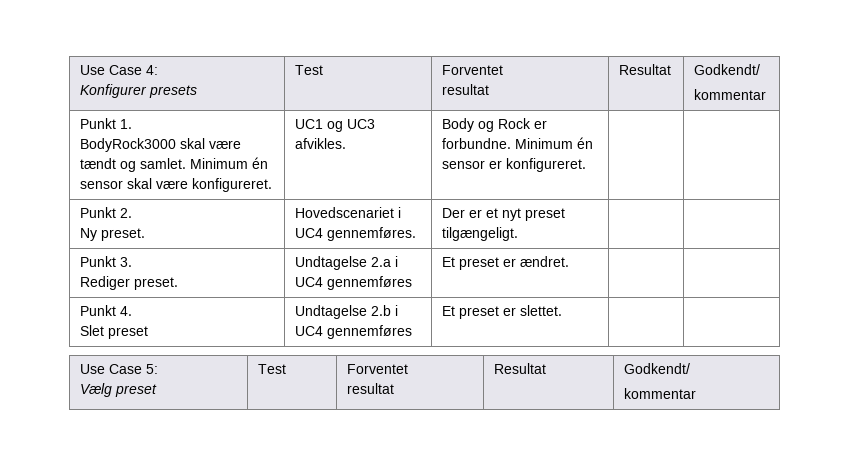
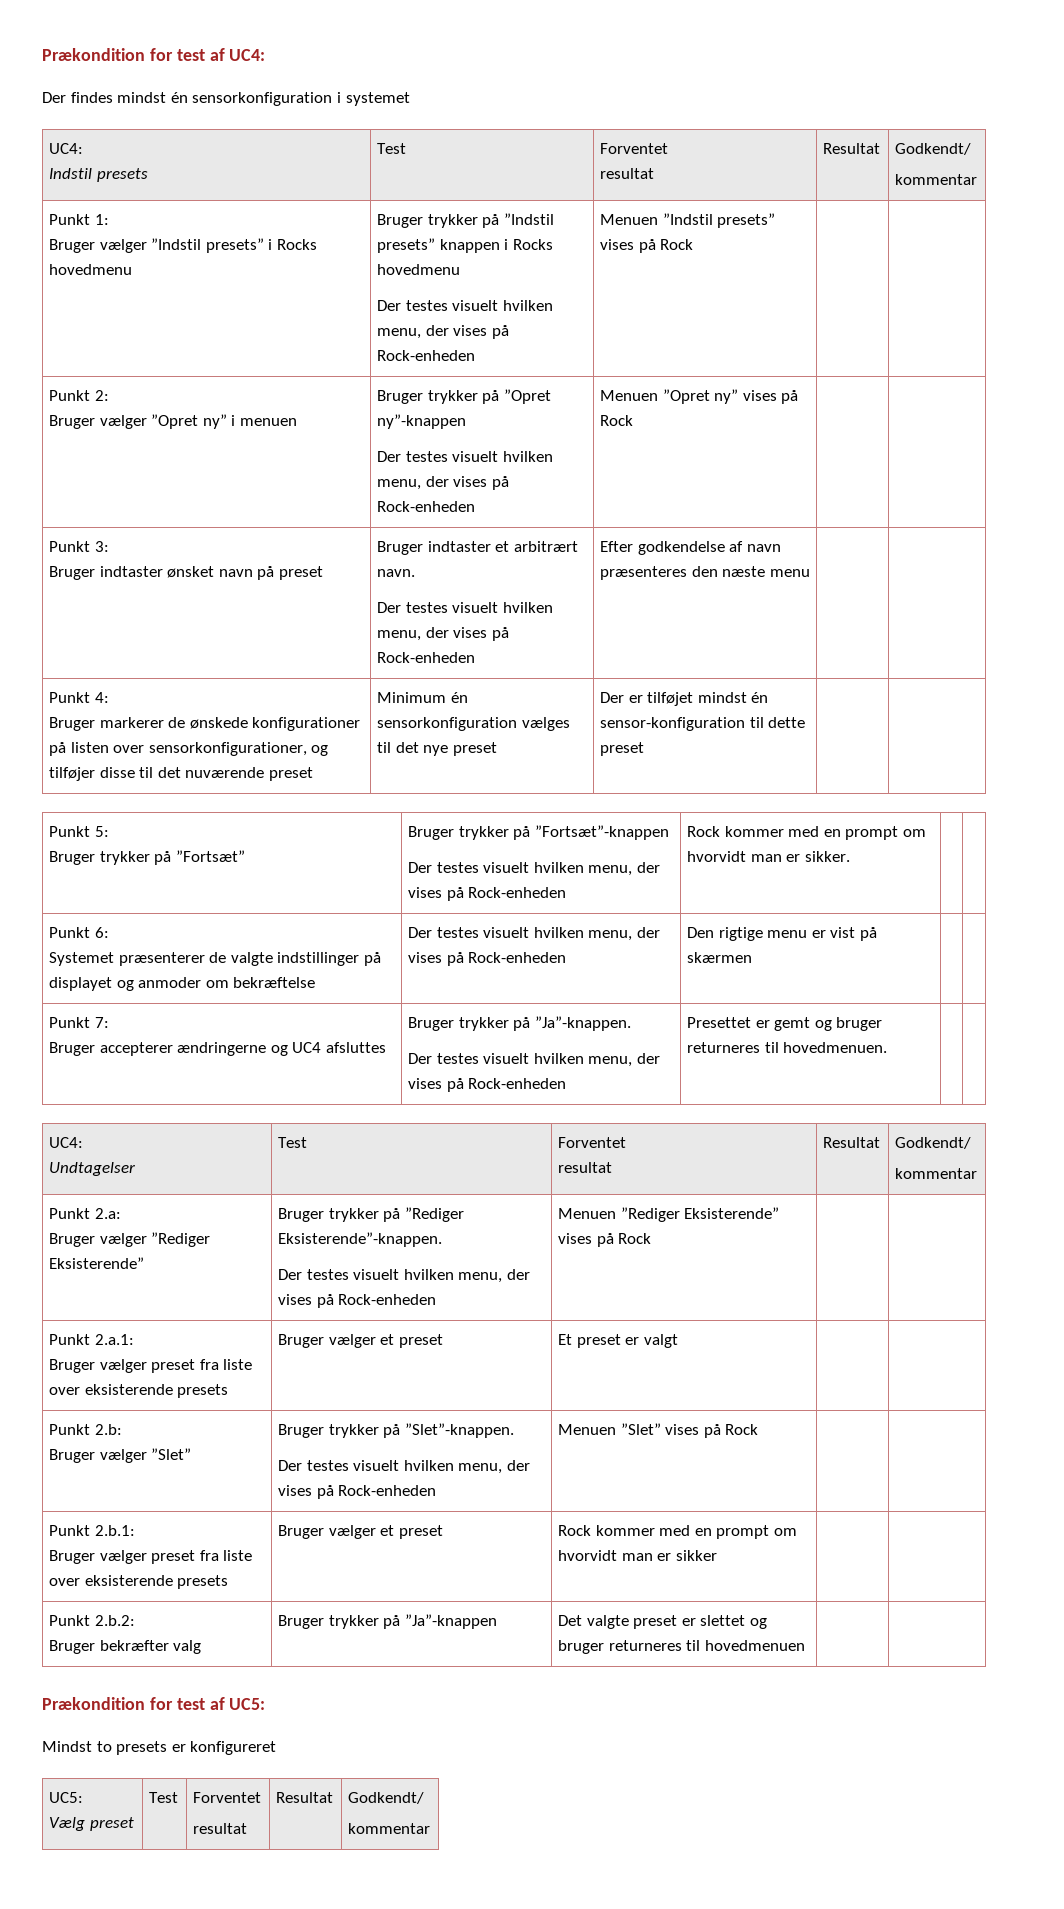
[80,65,159,75] [80,84,148,98] Use Case 4: // Konfigurer -> [42,48,266,61] [42,92,410,106] [48,143,83,154] [48,168,92,179] Prækondition for test af UC4: // Der findes mindst én sensorkonfiguration i systemet // UC4: // Indstil
[120,119,133,129] [80,138,242,152] [80,157,269,172] [80,178,273,192] [295,119,376,132] [295,138,347,149] [442,118,548,132] [442,137,594,149] [442,158,587,172] [80,207,133,218] [80,228,146,241] [295,207,402,218] [295,227,417,241] [442,208,566,221] [442,227,519,241] [80,256,133,267] [80,276,179,290] [295,256,399,270] [295,276,413,290] [442,256,570,270] [80,305,133,316] [80,325,149,339] [295,305,399,319] [295,325,413,339] [442,305,563,319] [80,364,159,374] 1. // BodyRock3000 skal være tændt og samlet. Minimum én sensor skal være konfigureret. | UC1 og UC3 afvikles. | Body og Rock er forbundne. Minimum én sensor er konfigureret. | | // Punkt 2. // Ny preset. | Hovedscenariet i UC4 gennemføres. | Der er et nyt preset tilgængeligt. | | // Punkt 3. // Rediger preset. | Undtagelse 2.a i UC4 gennemføres | Et preset er ændret. | | // Punkt 4. // Slet preset | Undtagelse 2.b i UC4 gennemføres | Et preset er slettet. | | // Use Case 5: -> [94,214,109,225] [48,238,317,253] [48,264,132,275] [376,213,554,228] [376,238,553,253] [376,264,460,275] [376,300,553,311] [376,325,509,339] [376,350,475,361] [599,213,776,228] [599,239,694,253] [48,390,109,401] [48,414,297,429] [376,389,551,404] [376,414,466,429] [376,451,553,462] [376,476,509,490] [376,501,475,512] [599,389,799,404] [599,415,633,426] [48,541,109,552] [48,566,323,580] [376,541,578,555] [376,569,415,577] [376,602,553,613] [376,627,509,641] [376,652,475,663] [599,541,781,555] [599,566,810,580] [48,692,109,703] [48,717,361,731] [48,742,329,756] [48,767,313,781] [376,692,468,703] [376,717,570,731] [376,742,497,756] [599,692,769,706] [599,717,806,731] [599,742,644,756] [48,826,109,837] [48,850,245,865] [407,825,669,840] [407,862,660,876] [407,887,567,901] [686,826,926,840] [686,851,850,862] [48,927,109,938] [48,952,381,966] [48,977,316,991] [407,927,660,941] [407,952,567,966] [686,927,877,941] [686,952,752,963] [48,1017,109,1028] [48,1042,386,1056] [407,1016,631,1031] [407,1053,660,1067] [407,1078,567,1092] [686,1017,883,1031] [686,1042,888,1053] [48,1137,83,1148] [48,1162,135,1176] [277,1137,307,1148] [557,1137,626,1148] [557,1162,612,1173] [822,1137,880,1148] [894,1137,971,1149] [894,1168,977,1179] [48,1208,121,1219] [48,1232,211,1247] [48,1257,144,1269] [277,1207,464,1222] [277,1232,442,1247] [277,1269,530,1283] [277,1294,437,1308] [557,1207,780,1222] [557,1233,652,1247] [48,1334,134,1345] [48,1359,253,1373] [48,1384,229,1398] [277,1334,443,1348] [557,1334,678,1348] [48,1424,122,1435] [48,1448,192,1463] [277,1423,514,1438] [277,1460,530,1474] [277,1485,437,1499] [557,1423,759,1438] [48,1525,135,1536] [48,1550,253,1564] [48,1575,229,1589] [277,1525,443,1539] [557,1525,797,1539] [557,1550,717,1561] [48,1615,135,1626] [48,1640,202,1654] [277,1614,497,1629] [557,1615,767,1629] [557,1640,805,1654] [42,1697,266,1710] [42,1741,277,1755] [48,1792,83,1803] 1: // Bruger vælger ”Indstil presets” i Rocks hovedmenu | Bruger trykker på ”Indstil presets” knappen i Rocks hovedmenu // Der testes visuelt hvilken menu, der vises på Rock-enheden | Menuen ”Indstil presets” vises på Rock | | // Punkt 2: // Bruger vælger ”Opret ny” i menuen | Bruger trykker på ”Opret ny”-knappen // Der testes visuelt hvilken menu, der vises på Rock-enheden | Menuen ”Opret ny” vises på Rock | | // Punkt 3: // Bruger indtaster ønsket navn på preset | Bruger indtaster et arbitrært navn. // Der testes visuelt hvilken menu, der vises på Rock-enheden | Efter godkendelse af navn præsenteres den næste menu | | // Punkt 4: // Bruger markerer de ønskede konfigurationer på listen over sensorkonfigurationer, og tilføjer disse til det nuværende preset | Minimum én sensorkonfiguration vælges til det nye preset | Der er tilføjet mindst én sensor-konfiguration til dette preset | | // Punkt 5: // Bruger trykker på ”Fortsæt” | Bruger trykker på ”Fortsæt”-knappen // Der testes visuelt hvilken menu, der vises på Rock-enheden | Rock kommer med en prompt om hvorvidt man er sikker. | | // Punkt 6: // Systemet præsenterer de valgte indstillinger på displayet og anmoder om bekræftelse | Der testes visuelt hvilken menu, der vises på Rock-enheden | Den rigtige menu er vist på skærmen | | // Punkt 7: // Bruger accepterer ændringerne og UC4 afsluttes | Bruger trykker på ”Ja”-knappen. // Der testes visuelt hvilken menu, der vises på Rock-enheden | Presettet er gemt og bruger returneres til hovedmenuen. | | // UC4: // Undtagelser | Test | Forventet // resultat | Resultat | Godkendt/ // kommentar // Punkt 2.a: // Bruger vælger ”Rediger Eksisterende” | Bruger trykker på ”Rediger Eksisterende”-knappen. // Der testes visuelt hvilken menu, der vises på Rock-enheden | Menuen ”Rediger Eksisterende” vises på Rock | | // Punkt 2.a.1: // Bruger vælger preset fra liste over eksisterende presets | Bruger vælger et preset | Et preset er valgt | | // Punkt 2.b: // Bruger vælger ”Slet” | Bruger trykker på ”Slet”-knappen. // Der testes visuelt hvilken menu, der vises på Rock-enheden | Menuen ”Slet” vises på Rock | | // Punkt 2.b.1: // Bruger vælger preset fra liste over eksisterende presets | Bruger vælger et preset | Rock kommer med en prompt om hvorvidt man er sikker | | // Punkt 2.b.2: // Bruger bekræfter valg | Bruger trykker på ”Ja”-knappen | Det valgte preset er slettet og bruger returneres til hovedmenuen | | // Prækondition for test af UC5: // Mindst to presets er konfigureret // UC5:

